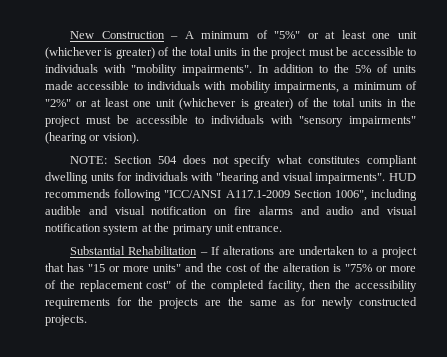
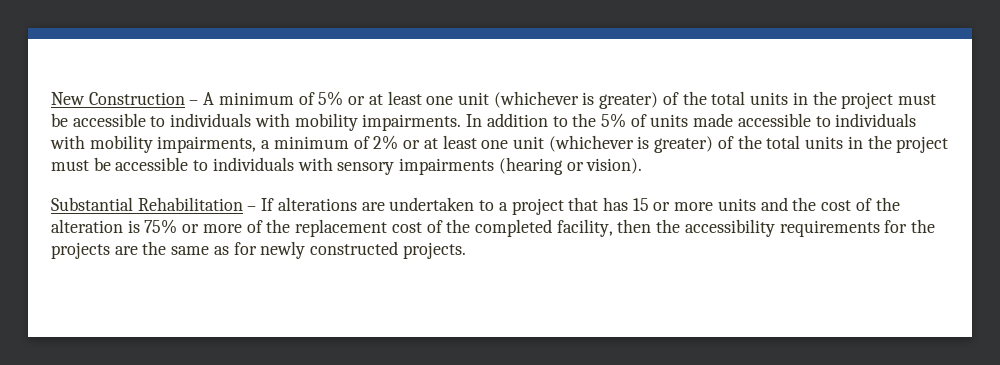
[274,31,301,39] "5%" -> [318,91,344,106] 5%
[131,64,252,76] "mobility impairments". -> [294,113,462,131] mobility impairments.
[45,99,71,107] "2%" -> [373,135,399,150] 2%
[299,116,416,127] "sensory impairments" -> [337,158,495,175] sensory impairments
[70,155,417,167] [45,172,416,184] [45,189,417,201] [45,206,418,215] [45,223,283,235] // NOTE: Section 504 does not specify what constitutes compliant dwelling units for individuals with "hearing and visual impairments". HUD recommends following "ICC/ANSI A117.1-2009 Section 1006", including audible and visual notification on fire alarms and audio and visual notification system at the primary unit entrance. -> (643, 166) none
[88,264,181,272] "15 or more units" -> [632,198,756,211] 15 or more units
[345,264,372,272] "75% -> [144,219,178,234] 75%
[146,281,172,289] cost" -> [391,222,422,233] cost

